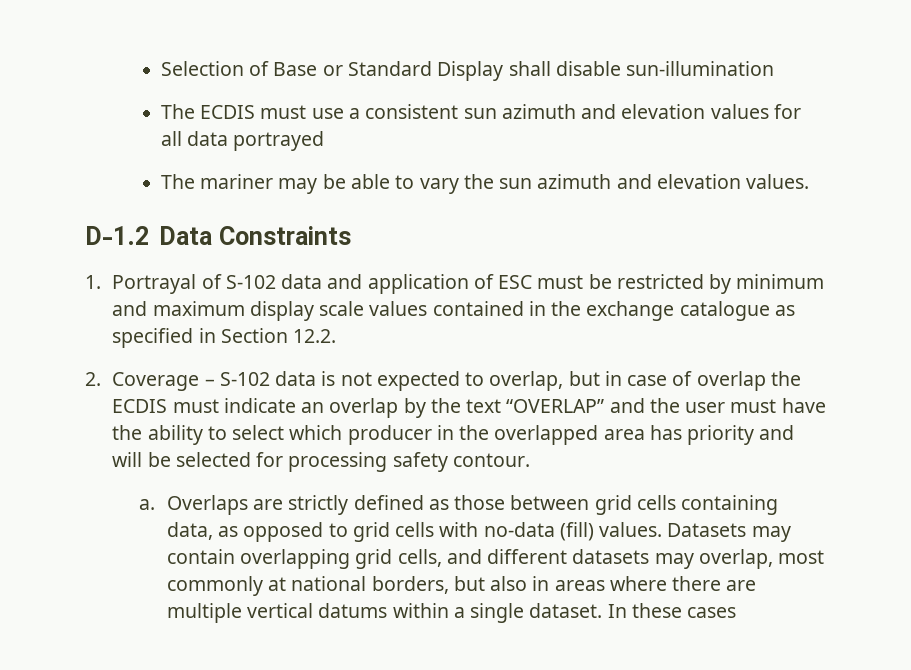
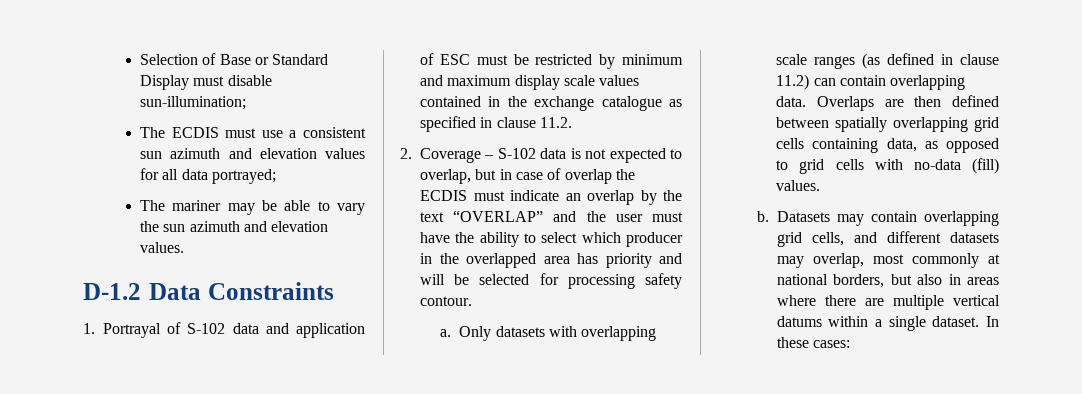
[508,61,775,76] shall disable sun-illumination -> [193,75,272,86] [140,96,247,110] must disable sun-illumination;
[233,131,325,151] portrayed -> [212,169,277,184] portrayed;
[220,328,337,343] Section 12.2. -> [496,117,572,128] clause 11.2.
[166,495,590,515] Overlaps are strictly defined as those between -> [459,326,657,341] [776,53,999,69] [776,74,966,90] [776,95,999,111] [776,117,969,132] Only datasets with overlapping scale ranges (as defined in clause 11.2) can contain overlapping data. Overlaps are then defined between spatially overlapping
(663, 529) none -> [756,211,769,222] // b.
[687,607,737,618] cases -> [812,340,850,348] cases:

